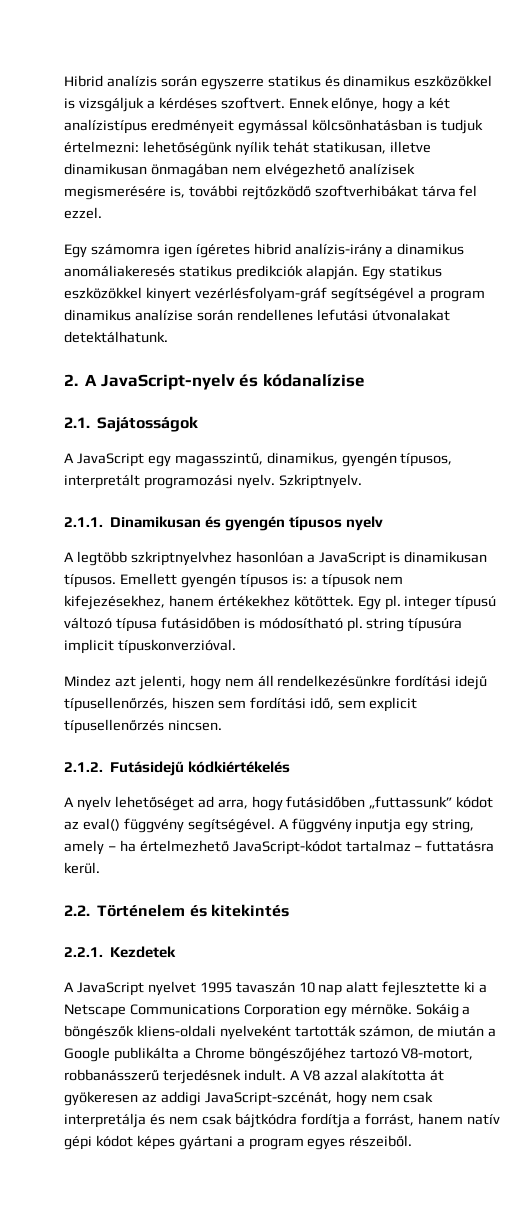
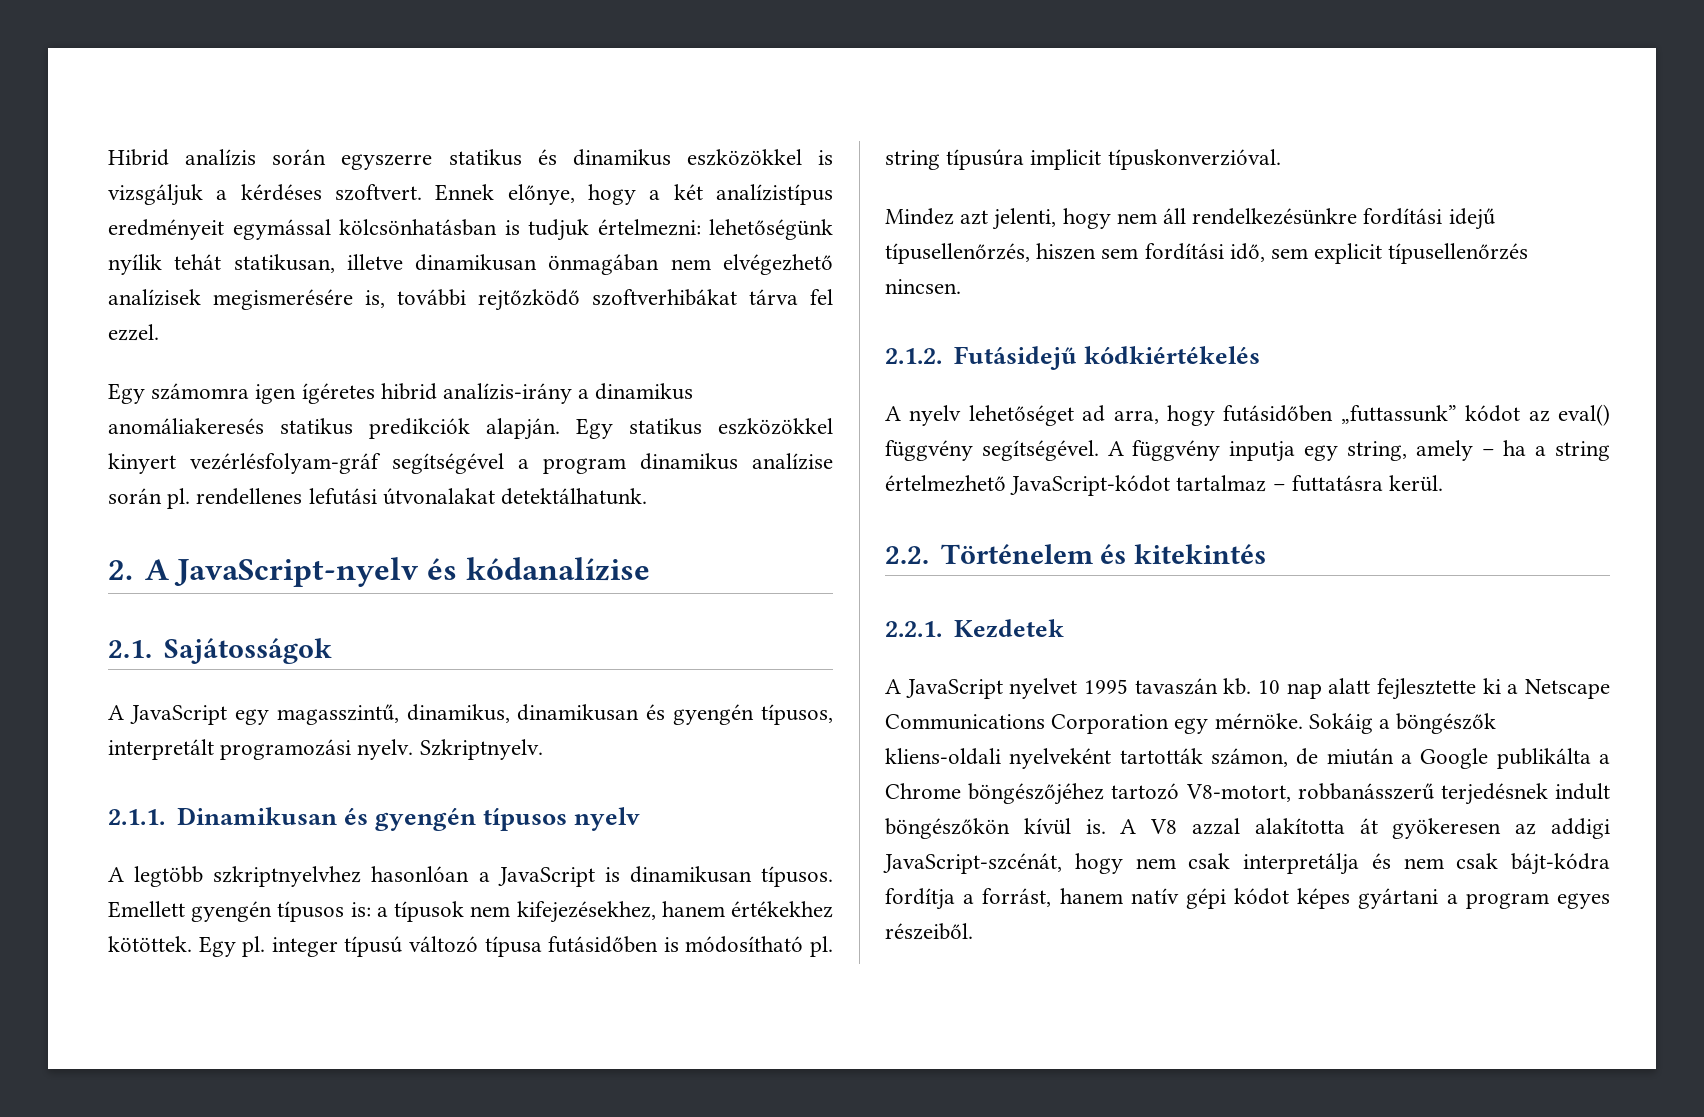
(233, 315) none -> [167,488,191,509] pl.
(338, 458) none -> [517,704,666,721] dinamikusan és
(136, 846) none -> [1535,441,1610,461] a string
(295, 987) none -> [1223,678,1252,695] kb.
[243,1069,286,1081] indult. -> [1555,783,1610,800] [885,818,1106,839] indult böngészőkön kívül is.
[234,1113,297,1128] bájtkódra -> [1511,853,1610,875] bájt-kódra

